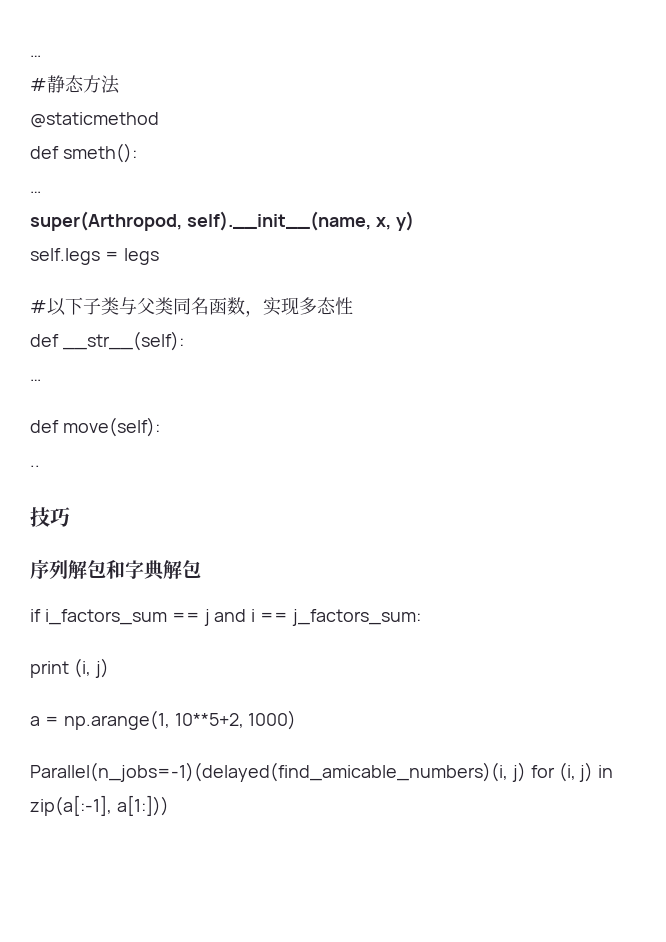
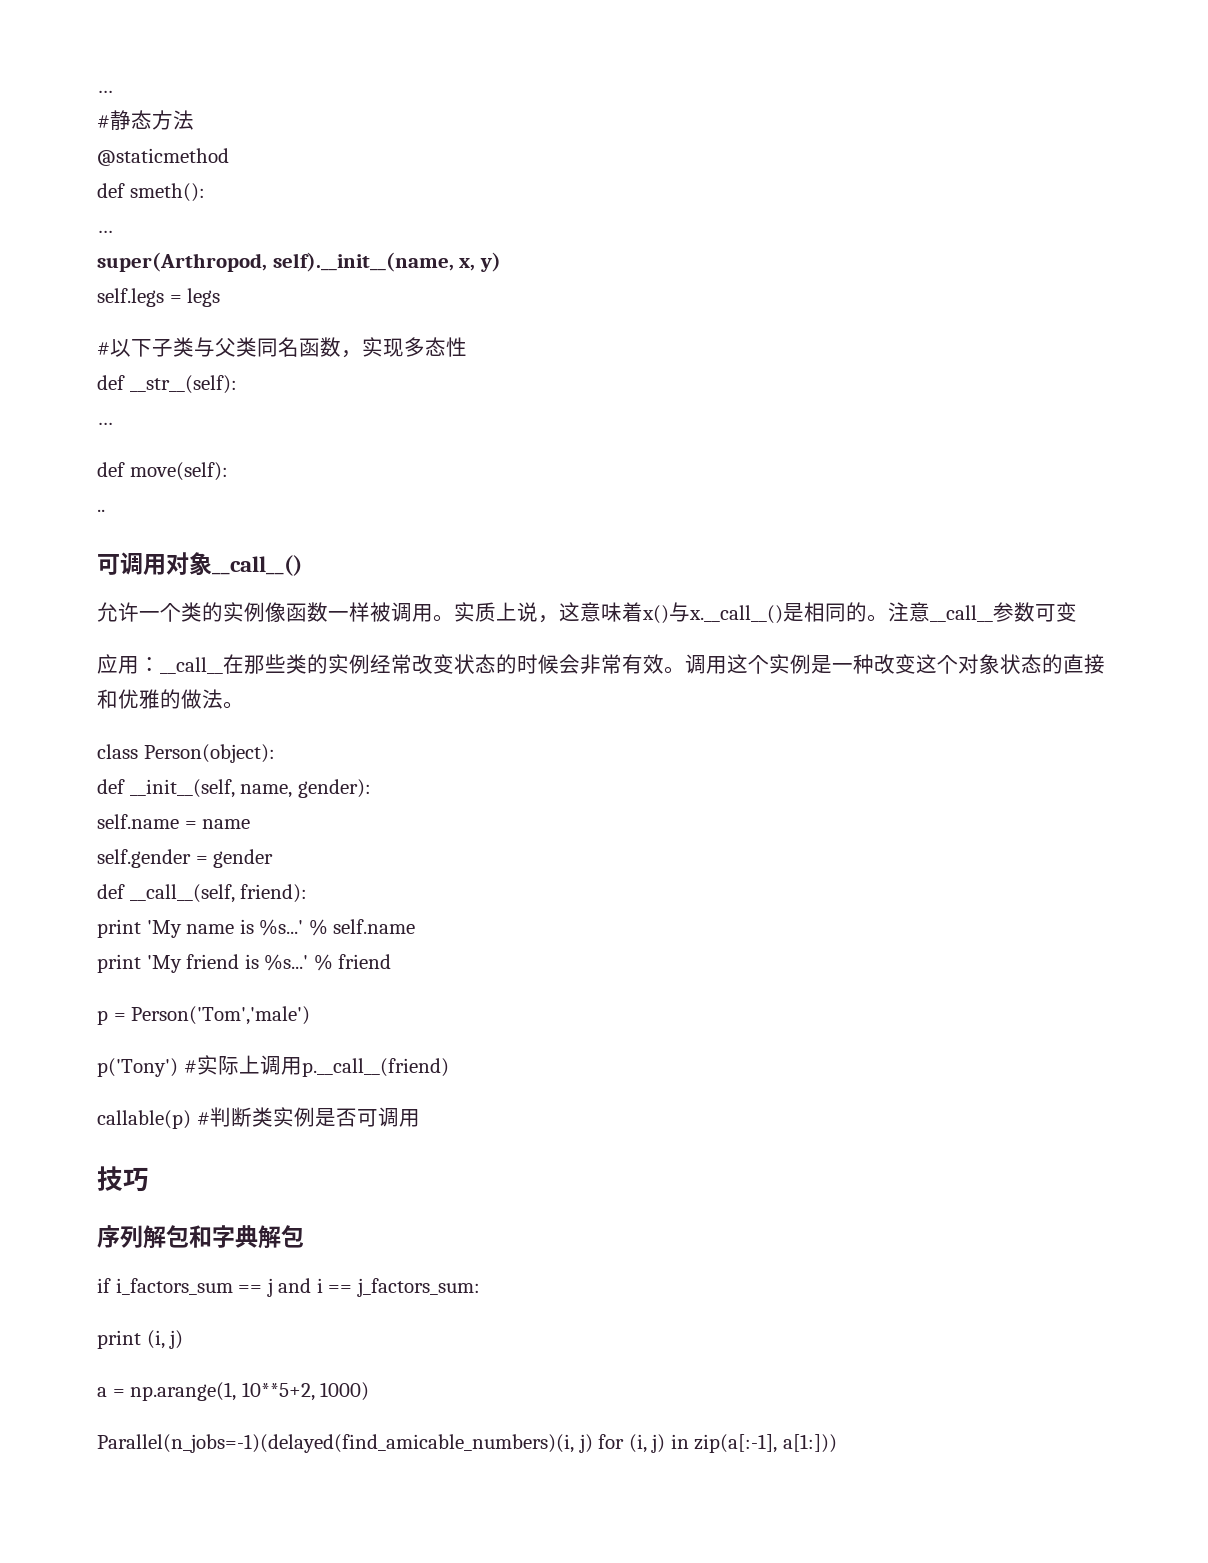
(40, 466) none -> [97,552,302,576] [97,602,1077,624] [97,654,1105,674] [97,689,244,709] [97,744,275,763] [97,779,371,798] [97,814,251,829] [97,849,274,868] [97,884,308,903] [97,919,416,938] [97,954,392,973] [97,1006,311,1025] [97,1055,449,1077] [97,1107,420,1129] // 可调用对象__call__() // 允许一个类的实例像函数一样被调用。实质上说，这意味着x()与x.__call__()是相同的。注意__call__参数可变 // 应用：__call__在那些类的实例经常改变状态的时候会非常有效。调用这个实例是一种改变这个对象状态的直接和优雅的做法。 // class Person(object): // def __init__(self, name, gender): // self.name = name // self.gender = gender // def __call__(self, friend): // print 'My name is %s...' % self.name // print 'My friend is %s...' % friend // p = Person('Tom','male') // p('Tony') #实际上调用p.__call__(friend) // callable(p) #判断类实例是否可调用

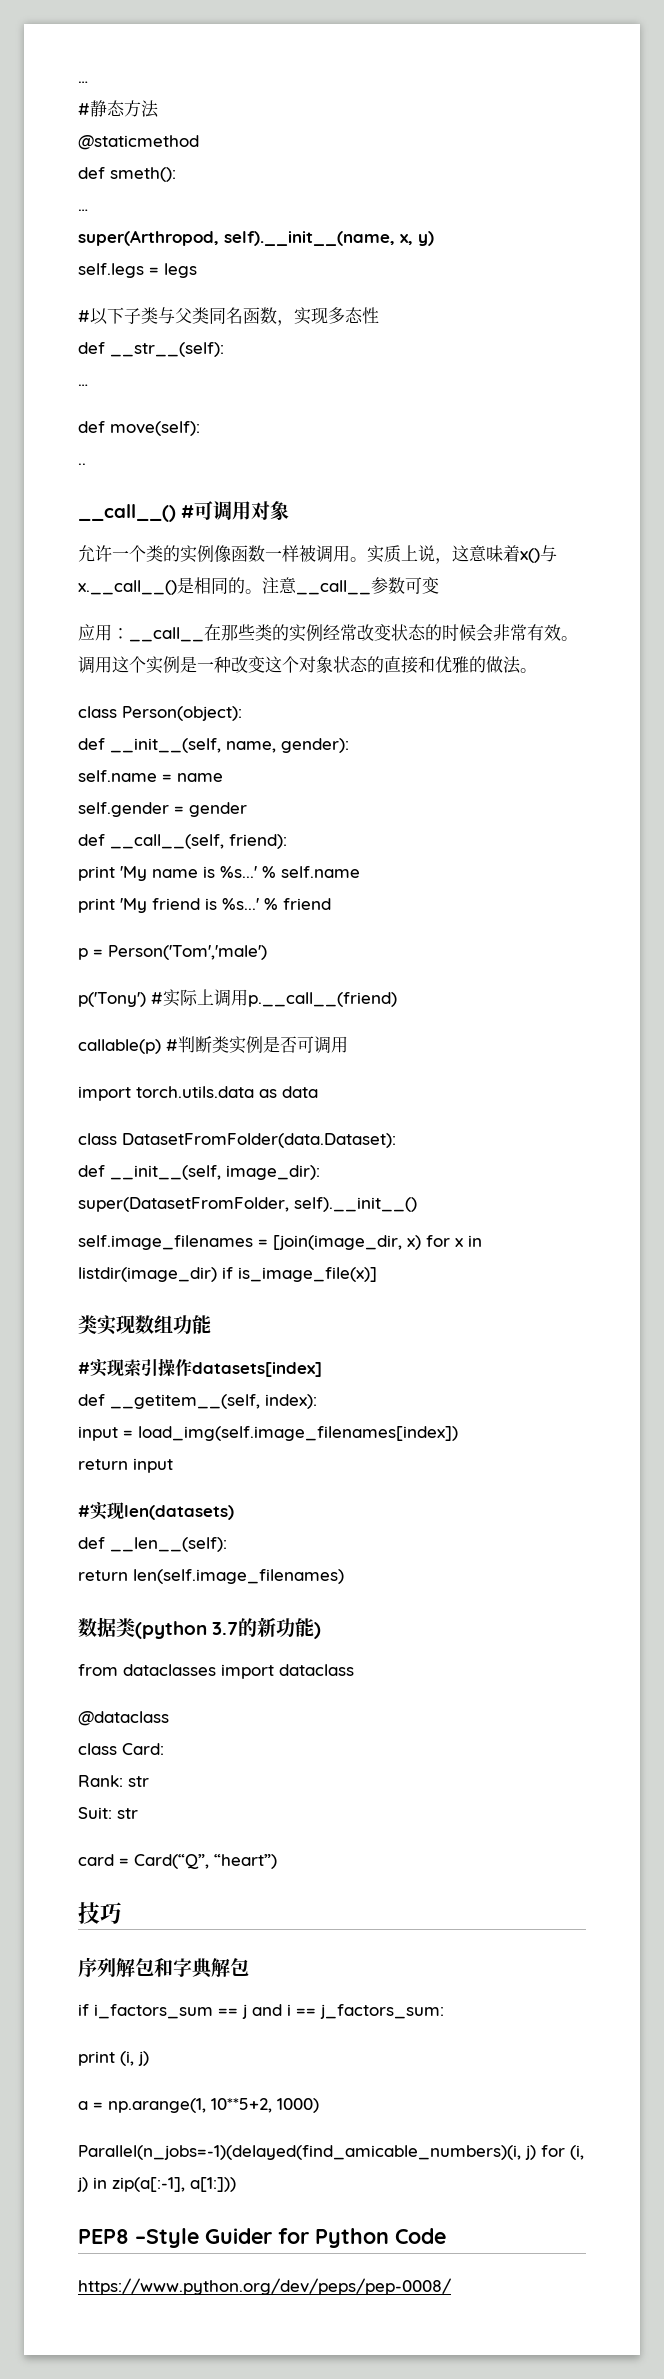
(105, 510) none -> [78,504,195,522] __call__() #
[212,555,302,576] __call__() -> (290, 510) none
(420, 1118) none -> [78,1086,318,1101] [78,1133,396,1148] [78,1165,320,1180] [78,1197,417,1212] [78,1235,482,1250] [78,1267,377,1282] [78,1315,211,1335] [78,1358,322,1377] [78,1394,317,1409] [78,1426,458,1441] [78,1458,173,1473] [78,1502,234,1520] [78,1537,227,1552] [78,1569,344,1584] [78,1617,322,1639] [78,1664,354,1679] [78,1711,169,1726] [78,1743,164,1755] [78,1775,149,1787] [78,1807,138,1819] [78,1854,277,1869] // import torch.utils.data as data // class DatasetFromFolder(data.Dataset): // def __init__(self, image_dir): // super(DatasetFromFolder, self).__init__() // self.image_filenames = [join(image_dir, x) for x in listdir(image_dir) if is_image_file(x)] // 类实现数组功能 // #实现索引操作datasets[index] // def __getitem__(self, index): // input = load_img(self.image_filenames[index]) // return input // #实现len(datasets) // def __len__(self): // return len(self.image_filenames) // 数据类(python 3.7的新功能) // from dataclasses import dataclass // @dataclass // class Card: // Rank: str // Suit: str // card = Card(“Q”, “heart”)
(837, 1443) none -> [78,2228,446,2248] [78,2278,451,2295] // PEP8 –Style Guider for Python Code // https://www.python.org/dev/peps/pep-0008/

